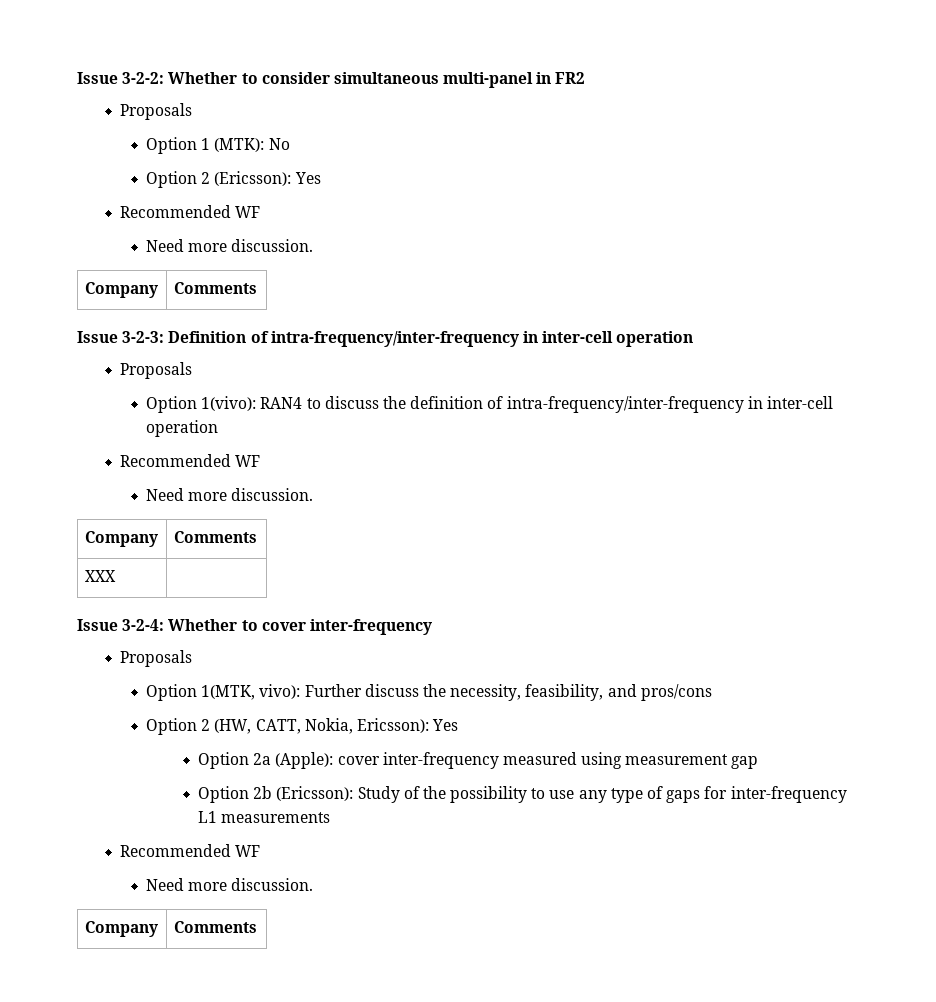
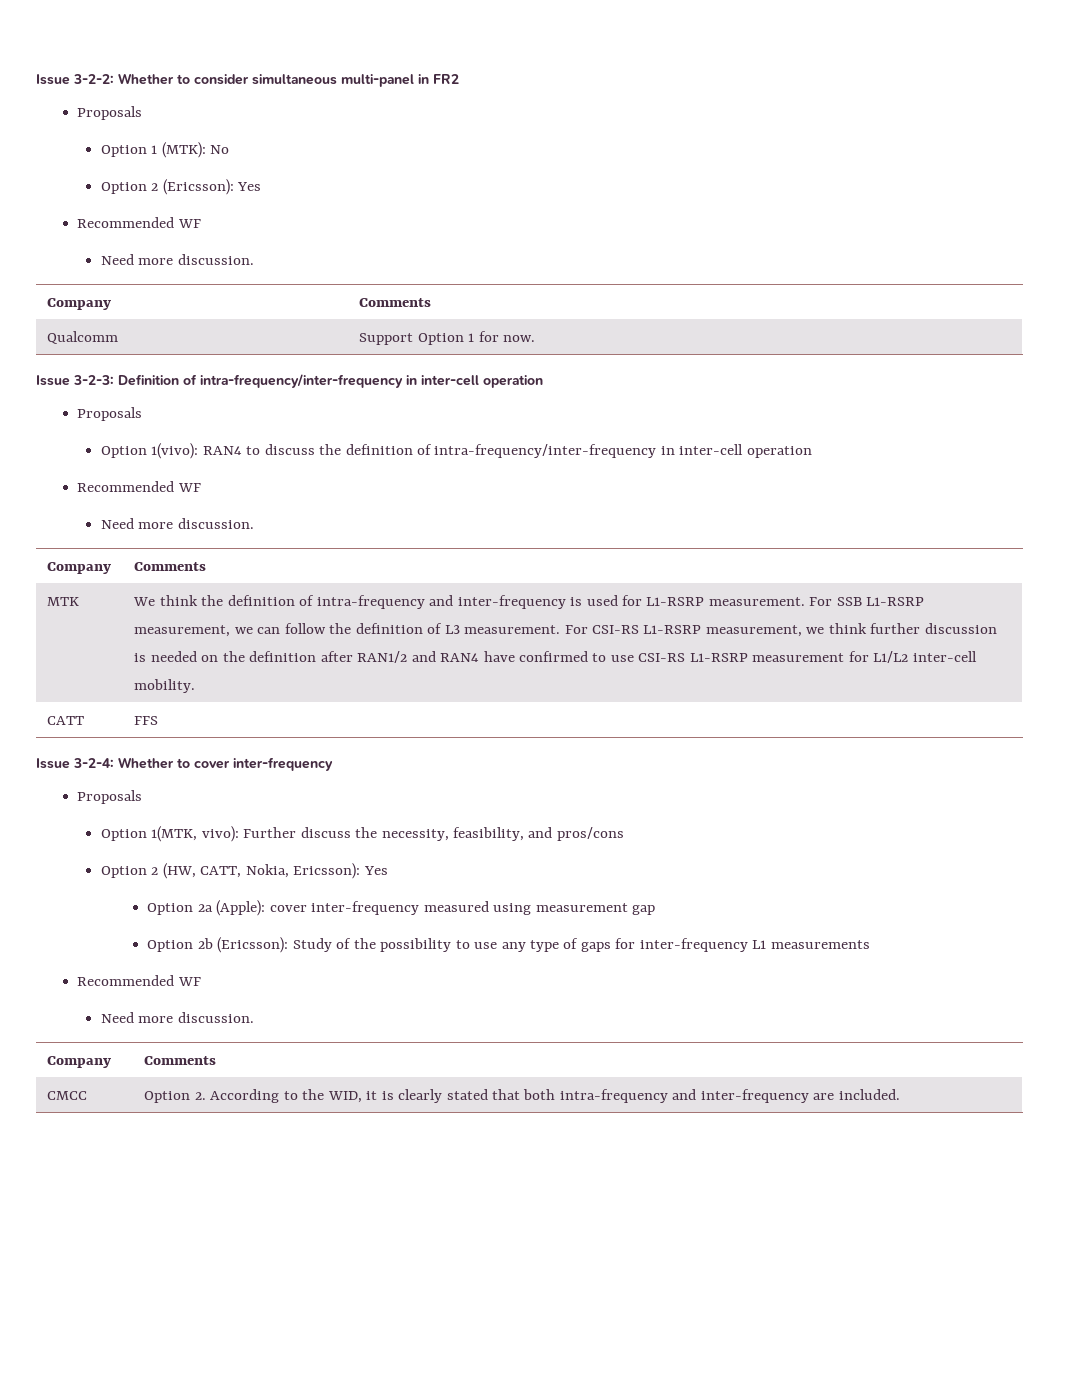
(257, 288) none -> [47,331,119,344] [359,331,536,345] // Qualcomm | Support Option 1 for now.
[84,570,116,582] XXX | -> [47,597,80,606] [133,595,925,609] [134,623,997,637] [134,651,977,663] [134,679,196,693] [47,716,85,725] [134,716,159,725] MTK | We think the definition of intra-frequency and inter-frequency is used for L1-RSRP measurement. For SSB L1-RSRP measurement, we can follow the definition of L3 measurement. For CSI-RS L1-RSRP measurement, we think further discussion is needed on the definition after RAN1/2 and RAN4 have confirmed to use CSI-RS L1-RSRP measurement for L1/L2 inter-cell mobility. // CATT | FFS
(257, 927) none -> [47,1091,88,1100] [144,1089,900,1103] // CMCC | Option 2. According to the WID, it is clearly stated that both intra-frequency and inter-frequency are included.

